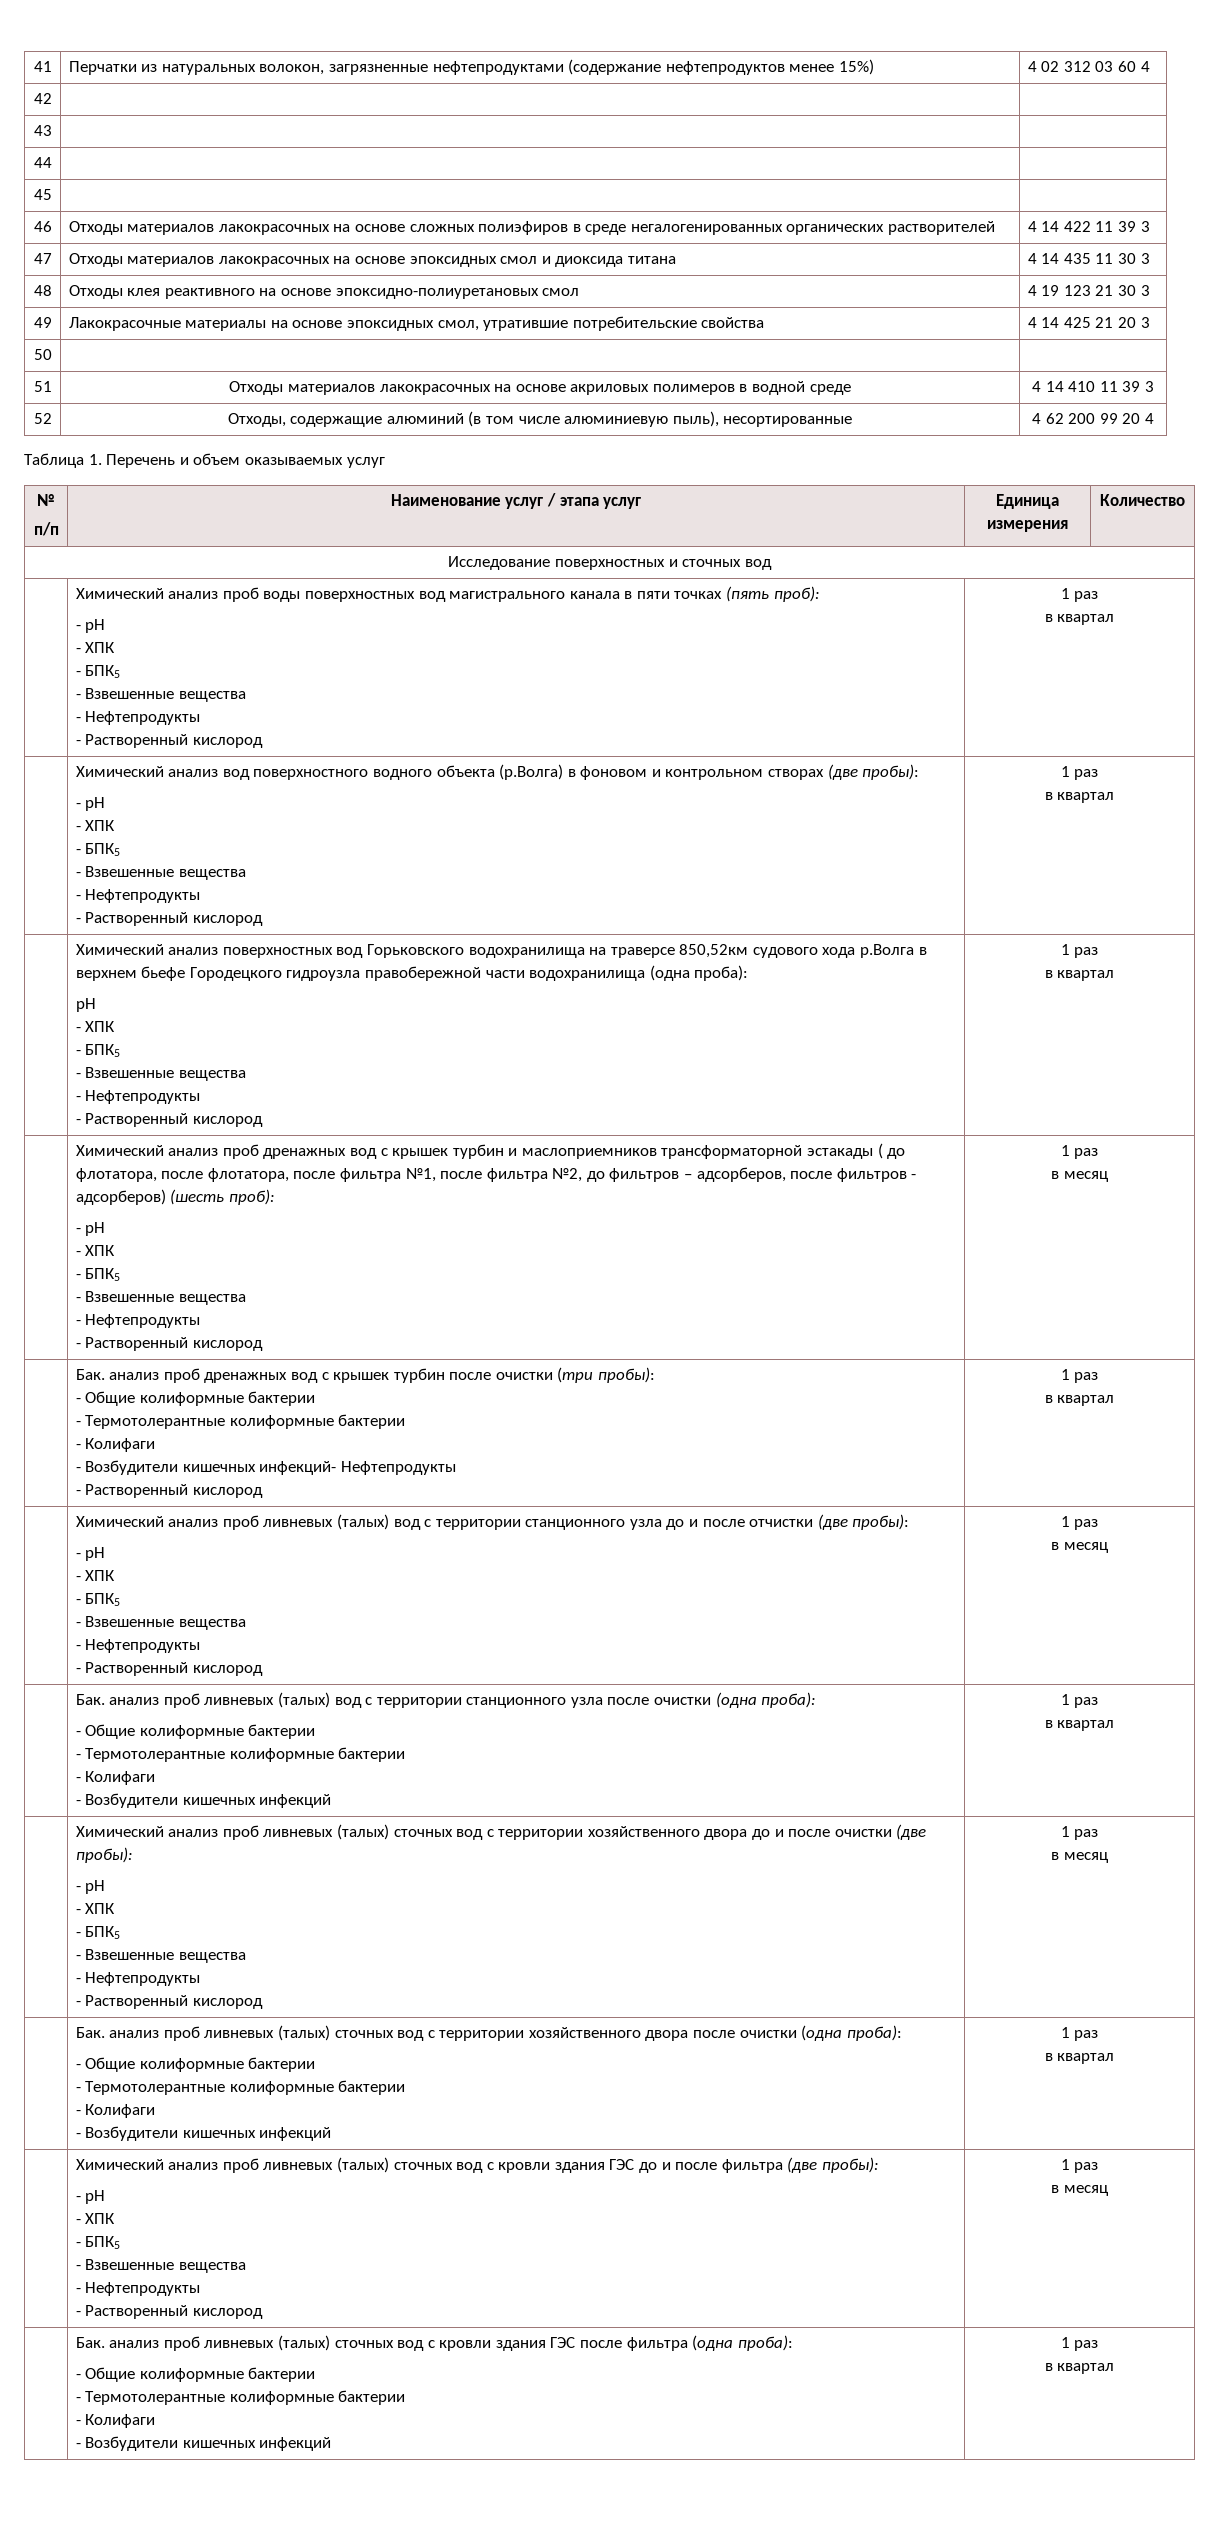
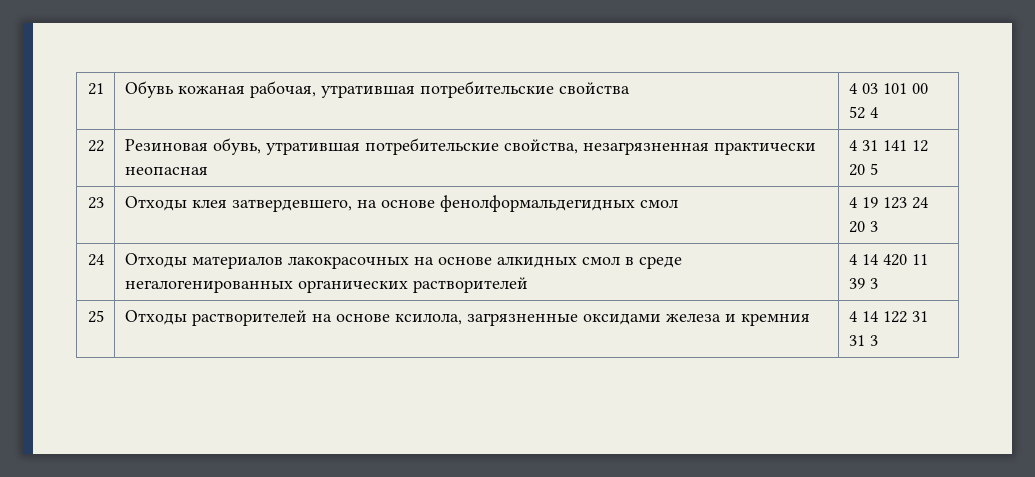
[33,61,52,72] [68,59,874,75] [1027,61,1150,72] [33,93,52,104] [33,125,52,136] [33,157,52,168] [33,189,52,200] [33,221,52,232] [68,221,569,235] 41 | Перчатки из натуральных волокон, загрязненные нефтепродуктами (содержание нефтепродуктов менее 15%) | 4 02 312 03 60 4 // 42 | | // 43 | | // 44 | | // 45 | | // 46 | Отходы материалов лакокрасочных на основе сложных полиэфиров -> [87,83,104,95] [124,81,630,98] [848,83,928,94] [848,106,878,119] [87,140,104,152] [124,138,816,155] [124,167,208,175] [848,140,928,152] [848,163,878,176] [87,197,104,209] [124,195,678,212] [848,197,928,209] [848,221,878,233] [87,254,104,266] [124,253,620,269] 21 | Обувь кожаная рабочая, утратившая потребительские свойства | 4 03 101 00 52 4 // 22 | Резиновая обувь, утратившая потребительские свойства, незагрязненная практически неопасная | 4 31 141 12 20 5 // 23 | Отходы клея затвердевшего, на основе фенолформальдегидных смол | 4 19 123 24 20 3 // 24 | Отходы материалов лакокрасочных на основе алкидных смол
[1063,221,1150,232] [33,253,52,264] [68,253,676,267] [1027,253,1150,264] [33,285,52,296] [68,285,580,299] [1027,285,1150,296] [33,317,52,328] [68,316,765,331] [1027,317,1150,328] [33,349,52,360] [33,381,52,392] [229,381,851,395] [1032,381,1154,392] [33,413,52,424] [227,411,853,427] [1032,413,1154,424] [24,453,385,468] [37,494,55,506] [33,522,59,536] [390,493,642,509] [996,494,1059,509] [987,520,1068,532] [1100,494,1185,506] [448,556,772,570] [75,586,820,602] [75,619,106,633] [75,642,116,653] [75,665,121,678] [75,688,246,702] [75,711,201,725] [75,734,263,748] [1060,588,1099,602] [1044,614,1115,625] [75,764,920,780] [75,797,106,811] [75,820,116,831] [75,843,121,856] [75,866,246,880] [75,889,201,903] [75,912,263,926] [1060,766,1099,780] [1044,792,1115,803] [75,944,927,958] [75,965,749,981] [75,998,96,1012] [75,1021,116,1032] [75,1044,121,1057] [75,1067,246,1081] [75,1090,201,1104] [75,1113,263,1127] [1060,944,1099,958] [1044,970,1115,981] [75,1143,906,1159] [75,1167,917,1182] [75,1189,275,1205] [75,1222,106,1236] [75,1245,116,1256] [75,1268,121,1281] [75,1291,246,1305] [75,1314,201,1328] [75,1337,263,1351] [1060,1145,1099,1159] [1051,1171,1108,1182] [75,1367,656,1383] [75,1391,316,1406] [75,1414,406,1429] [75,1438,156,1452] [75,1460,456,1475] [75,1484,263,1498] [1060,1369,1099,1383] [1044,1395,1115,1406] [75,1514,910,1530] [75,1547,106,1561] [75,1570,116,1581] [75,1593,121,1606] [75,1616,246,1630] [75,1639,201,1653] [75,1662,263,1676] [1060,1516,1099,1530] [1051,1542,1108,1553] [75,1692,817,1708] [75,1724,316,1739] [75,1747,406,1762] [75,1771,156,1785] [75,1793,332,1808] [1060,1694,1099,1708] [1044,1720,1115,1731] [75,1824,927,1840] [75,1847,133,1863] [75,1880,106,1894] [75,1903,116,1914] [75,1926,121,1939] [75,1949,246,1963] [75,1972,201,1986] [75,1995,263,2009] [1060,1826,1099,1840] [1051,1852,1108,1863] [75,2025,902,2041] [75,2057,316,2072] [75,2080,406,2095] [75,2104,156,2118] [75,2126,332,2141] [1060,2027,1099,2041] [1044,2053,1115,2064] [75,2157,880,2173] [75,2190,106,2204] [75,2213,116,2224] [75,2236,121,2249] [75,2259,246,2273] [75,2282,201,2296] [75,2305,263,2319] [1060,2159,1099,2173] [1051,2185,1108,2196] [75,2335,793,2351] [75,2367,316,2382] [75,2390,406,2405] [75,2414,156,2428] [75,2436,332,2451] [1060,2337,1099,2351] [1044,2363,1115,2374] 422 11 39 3 // 47 | Отходы материалов лакокрасочных на основе эпоксидных смол и диоксида титана | 4 14 435 11 30 3 // 48 | Отходы клея реактивного на основе эпоксидно-полиуретановых смол | 4 19 123 21 30 3 // 49 | Лакокрасочные материалы на основе эпоксидных смол, утратившие потребительские свойства | 4 14 425 21 20 3 // 50 | | // 51 | Отходы материалов лакокрасочных на основе акриловых полимеров в водной среде | 4 14 410 11 39 3 // 52 | Отходы, содержащие алюминий (в том числе алюминиевую пыль), несортированные | 4 62 200 99 20 4 // Таблица 1. Перечень и объем оказываемых услуг // № // п/п | Наименование услуг / этапа услуг | Единица измерения | Количество // Исследование поверхностных и сточных вод // | Химический анализ проб воды поверхностных вод магистрального канала в пяти точках (пять проб): // - рН // - ХПК // - БПК5 // - Взвешенные вещества // - Нефтепродукты // - Растворенный кислород | 1 раз // в квартал // | Химический анализ вод поверхностного водного объекта (р.Волга) в фоновом и контрольном створах (две пробы): // - рН // - ХПК // - БПК5 // - Взвешенные вещества // - Нефтепродукты // - Растворенный кислород | 1 раз // в квартал // | Химический анализ поверхностных вод Горьковского водохранилища на траверсе 850,52км судового хода р.Волга в верхнем бьефе Городецкого гидроузла правобережной части водохранилища (одна проба): // рН // - ХПК // - БПК5 // - Взвешенные вещества // - Нефтепродукты // - Растворенный кислород | 1 раз // в квартал // | Химический анализ проб дренажных вод с крышек турбин и маслоприемников трансформаторной эстакады ( до флотатора, после флотатора, после фильтра №1, после фильтра №2, до фильтров – адсорберов, после фильтров - адсорберов) (шесть проб): // - рН // - ХПК // - БПК5 // - Взвешенные вещества // - Нефтепродукты // - Растворенный кислород | 1 раз // в месяц // | Бак. анализ проб дренажных вод с крышек турбин после очистки (три пробы): // - Общие колиформные бактерии // - Термотолерантные колиформные бактерии // - Колифаги // - Возбудители кишечных инфекций- Нефтепродукты // - Растворенный кислород | 1 раз // в квартал // | Химический анализ проб ливневых (талых) вод с территории станционного узла до и после отчистки (две пробы): // - рН // - ХПК // - БПК5 // - Взвешенные вещества // - Нефтепродукты // - Растворенный кислород | 1 раз // в месяц // | Бак. анализ проб ливневых (талых) вод с территории станционного узла после очистки (одна проба): // - Общие колиформные бактерии // - Термотолерантные колиформные бактерии // - Колифаги // - Возбудители кишечных инфекций | 1 раз // в квартал // | Химический анализ проб ливневых (талых) сточных вод с территории хозяйственного двора до и после очистки (две пробы): // - рН // - ХПК // - БПК5 // - Взвешенные вещества // - Нефтепродукты // - Растворенный кислород | 1 раз // в месяц // | Бак. анализ проб ливневых (талых) сточных вод с территории хозяйственного двора после очистки (одна проба): // - Общие колиформные бактерии // - Термотолерантные колиформные бактерии // - Колифаги // - Возбудители кишечных инфекций | 1 раз // в квартал // | Химический анализ проб ливневых (талых) сточных вод с кровли здания ГЭС до и после фильтра (две пробы): // - рН // - ХПК // - БПК5 // - Взвешенные вещества // - Нефтепродукты // - Растворенный кислород | 1 раз // в месяц // | Бак. анализ проб ливневых (талых) сточных вод с кровли здания ГЭС после фильтра (одна проба): // - Общие колиформные бактерии // - Термотолерантные колиформные бактерии // - Колифаги // - Возбудители кишечных инфекций | 1 раз // в квартал -> [882,254,928,266] [848,278,878,289] [87,310,104,323] [124,310,810,326] [848,311,928,323] [848,335,878,346] 420 11 39 3 // 25 | Отходы растворителей на основе ксилола, загрязненные оксидами железа и кремния | 4 14 122 31 31 3

